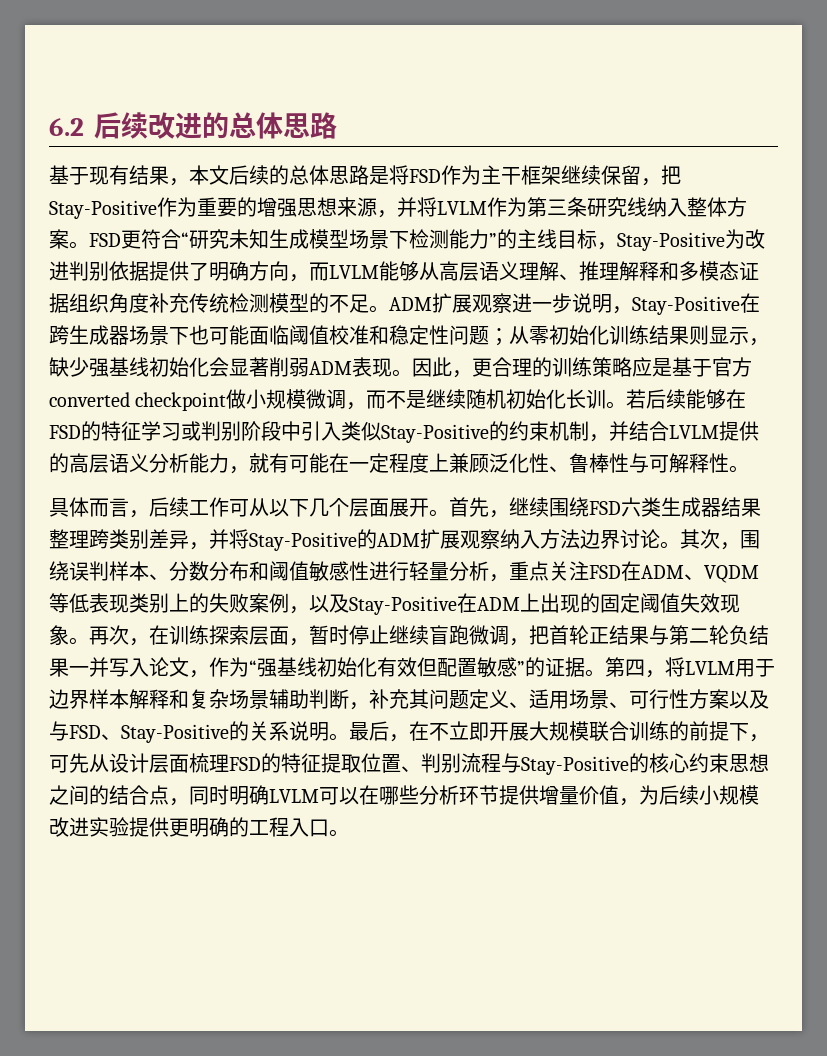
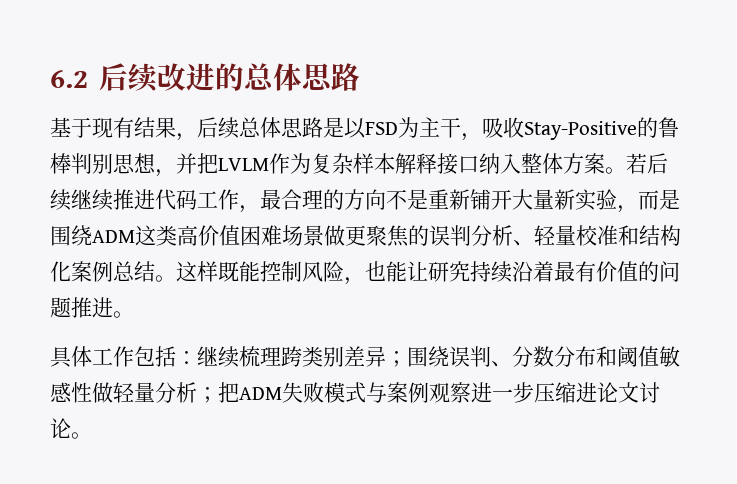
[189,165,681,186] [49,197,747,219] [49,229,765,251] [49,261,759,282] [49,293,760,315] [49,325,769,346] [49,357,752,378] [49,389,747,411] [49,421,759,443] [49,453,749,474] [49,497,761,518] [49,529,740,551] 本文后续的总体思路是将FSD作为主干框架继续保留，把Stay-Positive作为重要的增强思想来源，并将LVLM作为第三条研究线纳入整体方案。FSD更符合“研究未知生成模型场景下检测能力”的主线目标，Stay-Positive为改进判别依据提供了明确方向，而LVLM能够从高层语义理解、推理解释和多模态证据组织角度补充传统检测模型的不足。ADM扩展观察进一步说明，Stay-Positive在跨生成器场景下也可能面临阈值校准和稳定性问题；从零初始化训练结果则显示，缺少强基线初始化会显著削弱ADM表现。因此，更合理的训练策略应是基于官方converted checkpoint做小规模微调，而不是继续随机初始化长训。若后续能够在FSD的特征学习或判别阶段中引入类似Stay-Positive的约束机制，并结合LVLM提供的高层语义分析能力，就有可能在一定程度上兼顾泛化性、鲁棒性与可解释性。 // 具体而言，后续工作可从以下几个层面展开。首先，继续围绕FSD六类生成器结果整理跨类别差异，并将Stay-Positive的ADM扩展观察纳入方法边界讨论。其次， -> [197,117,679,141] [50,153,668,177] [50,189,680,213] [50,225,681,247] [50,261,680,285] [50,297,134,318] [50,346,407,368] 后续总体思路是以FSD为主干，吸收Stay-Positive的鲁棒判别思想，并把LVLM作为复杂样本解释接口纳入整体方案。若后续继续推进代码工作，最合理的方向不是重新铺开大量新实验，而是围绕ADM这类高价值困难场景做更聚焦的误判分析、轻量校准和结构化案例总结。这样既能控制风险，也能让研究持续沿着最有价值的问题推进。 // 具体工作包括：继续梳理跨类别差异；
[109,561,149,581] 样本 -> (491, 356) none
[369,561,409,581] 进行 -> [92,382,113,403] 做
[489,561,759,583] [49,593,740,615] [49,625,769,646] [49,657,775,678] [49,689,769,710] [49,721,769,743] [49,753,769,775] [49,785,759,806] [49,817,329,837] ，重点关注FSD在ADM、VQDM等低表现类别上的失败案例，以及Stay-Positive在ADM上出现的固定阈值失效现象。再次，在训练探索层面，暂时停止继续盲跑微调，把首轮正结果与第二轮负结果一并写入论文，作为“强基线初始化有效但配置敏感”的证据。第四，将LVLM用于边界样本解释和复杂场景辅助判断，补充其问题定义、适用场景、可行性方案以及与FSD、Stay-Positive的关系说明。最后，在不立即开展大规模联合训练的前提下，可先从设计层面梳理FSD的特征提取位置、判别流程与Stay-Positive的核心约束思想之间的结合点，同时明确LVLM可以在哪些分析环节提供增量价值，为后续小规模改进实验提供更明确的工程入口 -> [197,382,660,403] [50,418,71,439] ；把ADM失败模式与案例观察进一步压缩进论文讨论

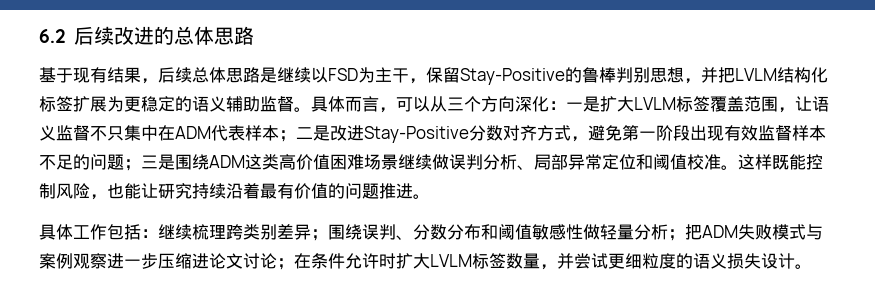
(344, 127) none -> [277,67,311,83] 继续
[482,117,524,138] 吸收 -> [426,67,460,83] 保留
[269,153,668,175] [50,189,659,213] 作为复杂样本解释接口纳入整体方案。若后续继续推进代码工作，最合理的方向不是重新铺开大量新实验，而 -> [777,67,828,83] [39,96,829,113] [39,125,826,143] [39,154,158,171] 结构化标签扩展为更稳定的语义辅助监督。具体而言，可以从三个方向深化：一是扩大LVLM标签覆盖范围，让语义监督不只集中在ADM代表样本；二是改进Stay-Positive分数对齐方式，避免第一阶段出现有效监督样本不足的问题；三
[324,225,681,247] [50,261,155,282] 做更聚焦的误判分析、轻量校准和结构化案例总结 -> [398,154,721,170] 继续做误判分析、局部异常定位和阈值校准
(71, 428) none -> [277,253,795,270] ；在条件允许时扩大LVLM标签数量，并尝试更细粒度的语义损失设计

